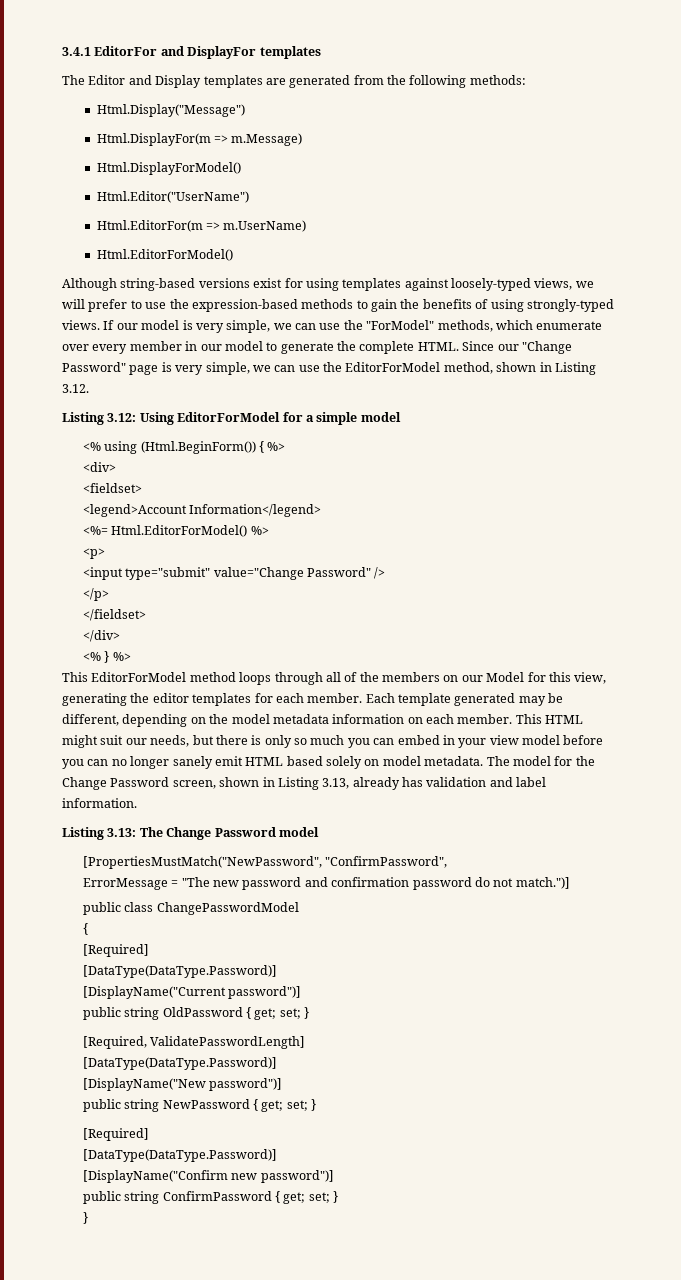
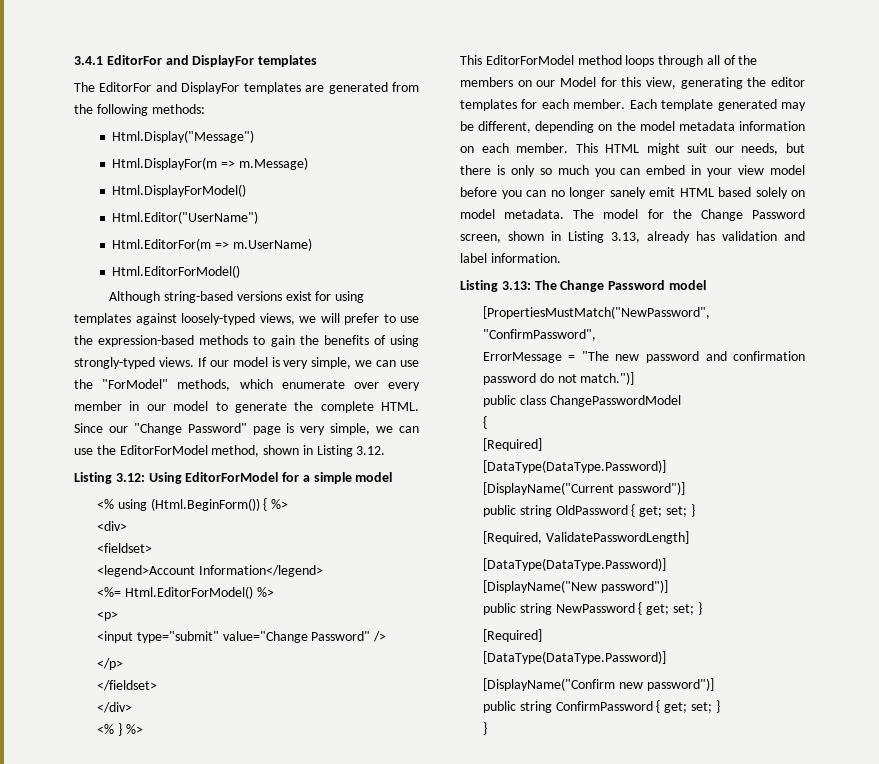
[88,75,202,88] Editor and Display -> [99,82,240,94] EditorFor and DisplayFor

